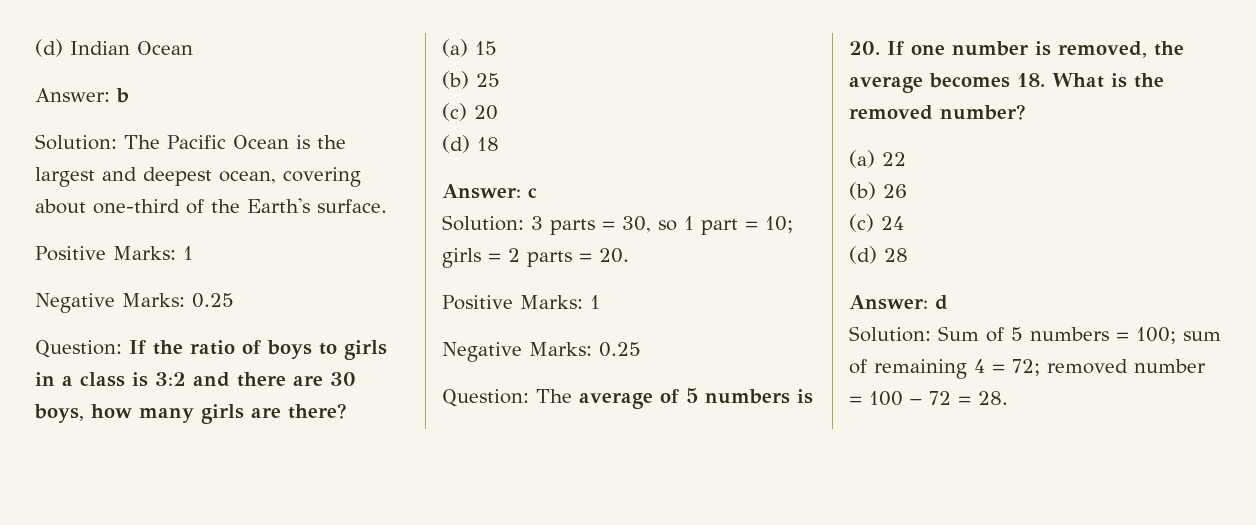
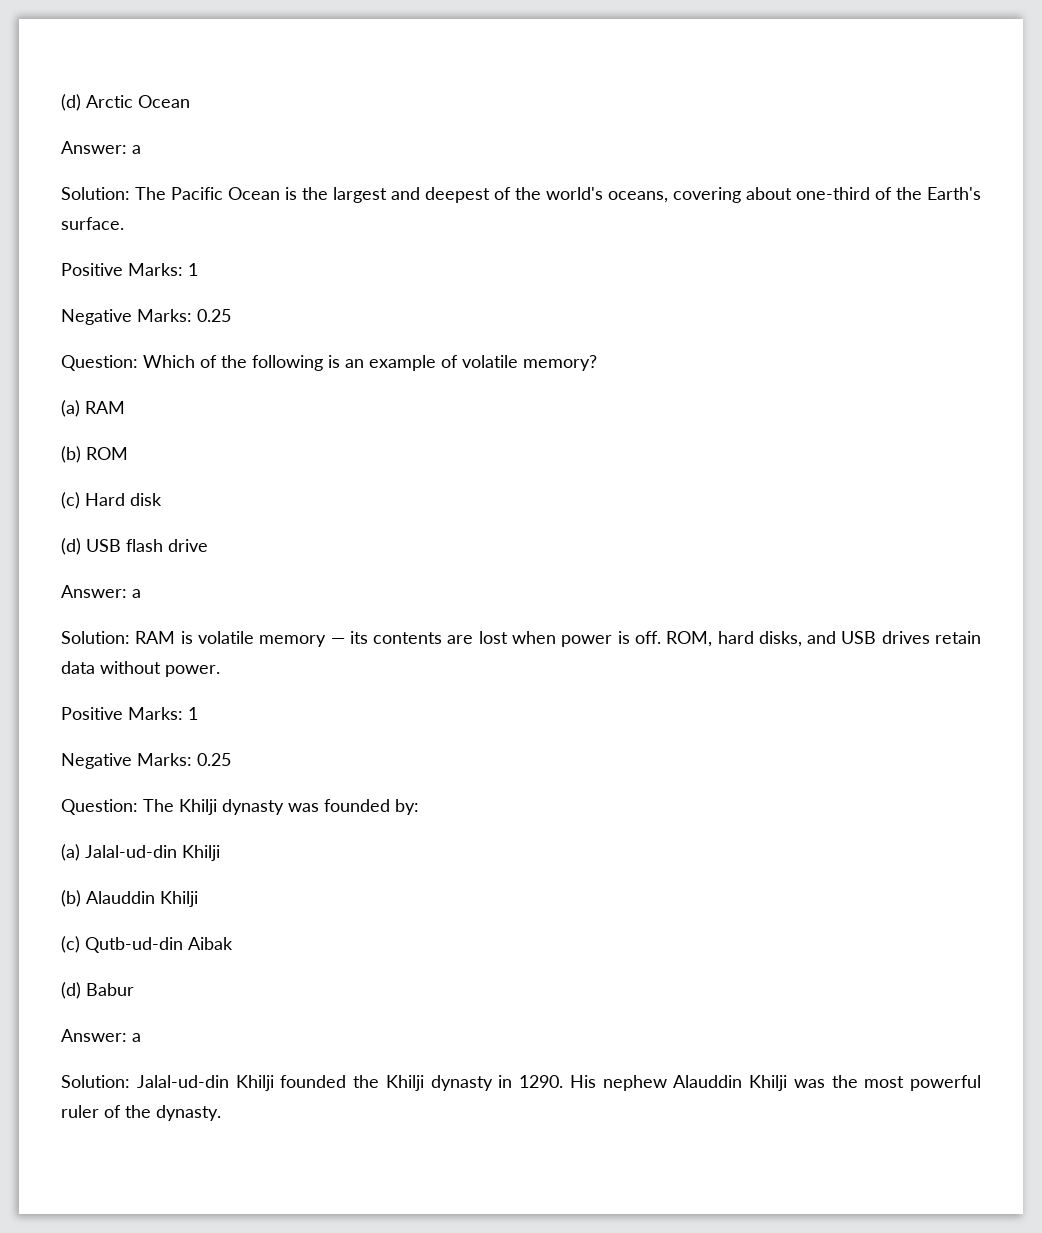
[35,39,130,57] (d) Indian -> [61,94,133,111] (d) Arctic
[116,88,129,103] b -> [132,145,141,154] a
[219,171,276,184] ocean, -> [494,187,668,203] of the world's oceans,
[129,340,387,360] [35,372,356,387] [34,403,347,424] [442,39,497,57] [442,71,500,89] [442,103,498,121] [442,135,499,153] [442,184,537,199] [442,215,793,235] [442,248,629,268] If the ratio of boys to girls in a class is 3:2 and there are 30 boys, how many girls are there? // (a) 15 // (b) 25 // (c) 20 // (d) 18 // Answer: c // Solution: 3 parts = 30, so 1 part = 10; girls = 2 parts = 20. -> [143,355,597,371] [61,400,125,417] [61,446,128,463] [61,492,162,509] [61,538,208,555] [61,585,141,598] [61,631,981,647] [61,661,220,677] Which of the following is an example of volatile memory? // (a) RAM // (b) ROM // (c) Hard disk // (d) USB flash drive // Answer: a // Solution: RAM is volatile memory — its contents are lost when power is off. ROM, hard disks, and USB drives retain data without power.
[579,388,813,409] [849,41,1184,58] [849,73,1164,93] [849,104,1026,120] [849,150,906,168] [849,182,907,200] [849,214,904,232] [849,246,908,264] [849,295,948,310] [849,326,1221,344] [849,359,1206,379] [849,391,1008,406] average of 5 numbers is 20. If one number is removed, the average becomes 18. What is the removed number? // (a) 22 // (b) 26 // (c) 24 // (d) 28 // Answer: d // Solution: Sum of 5 numbers = 100; sum of remaining 4 = 72; removed number = 100 − 72 = 28. -> [179,799,419,815] [61,844,220,861] [61,890,198,907] [61,936,233,953] [61,982,134,999] [61,1029,141,1042] [61,1075,981,1091] [61,1105,221,1121] Khilji dynasty was founded by: // (a) Jalal-ud-din Khilji // (b) Alauddin Khilji // (c) Qutb-ud-din Aibak // (d) Babur // Answer: a // Solution: Jalal-ud-din Khilji founded the Khilji dynasty in 1290. His nephew Alauddin Khilji was the most powerful ruler of the dynasty.

